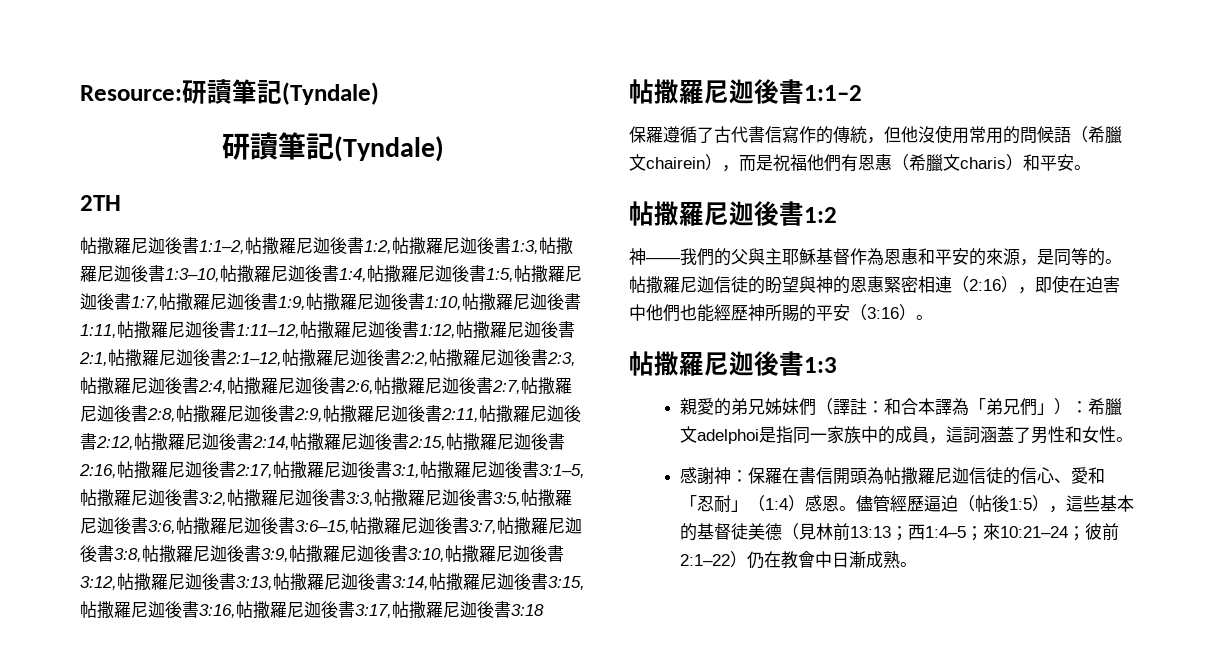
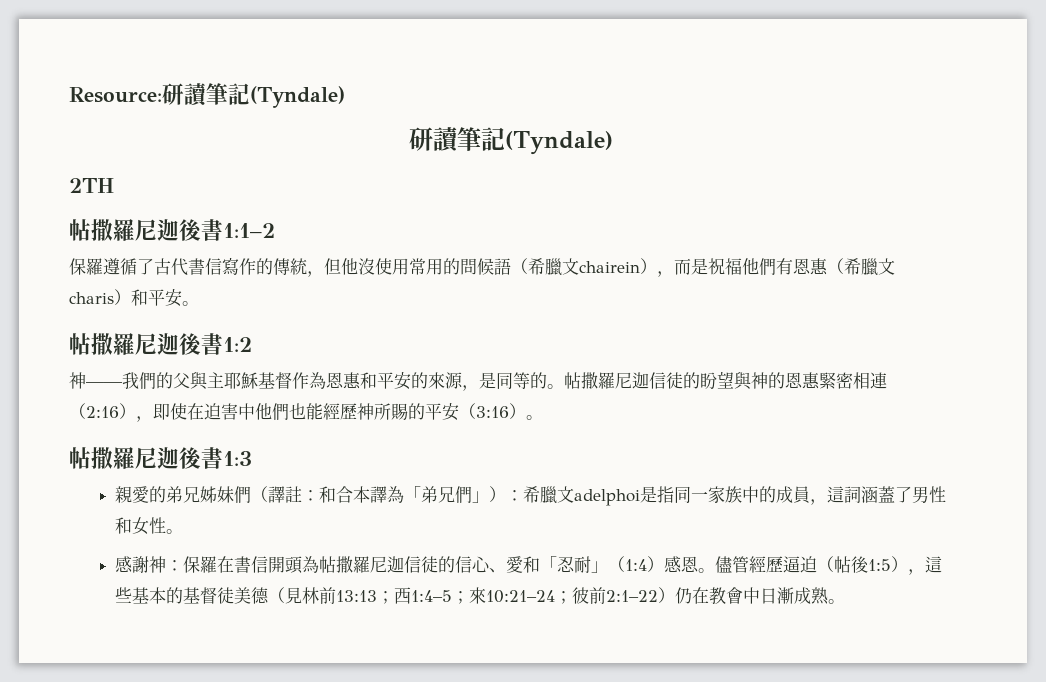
[80,237,573,255] [80,265,582,283] [80,293,581,311] [80,321,575,339] [79,349,576,367] [80,377,572,395] [80,405,581,423] [80,433,565,451] [79,461,585,479] [80,489,572,507] [80,517,582,535] [80,545,564,563] [80,573,585,591] [80,601,544,619] // 帖撒羅尼迦後書1:1–2,帖撒羅尼迦後書1:2,帖撒羅尼迦後書1:3,帖撒羅尼迦後書1:3–10,帖撒羅尼迦後書1:4,帖撒羅尼迦後書1:5,帖撒羅尼迦後書1:7,帖撒羅尼迦後書1:9,帖撒羅尼迦後書1:10,帖撒羅尼迦後書1:11,帖撒羅尼迦後書1:11–12,帖撒羅尼迦後書1:12,帖撒羅尼迦後書2:1,帖撒羅尼迦後書2:1–12,帖撒羅尼迦後書2:2,帖撒羅尼迦後書2:3,帖撒羅尼迦後書2:4,帖撒羅尼迦後書2:6,帖撒羅尼迦後書2:7,帖撒羅尼迦後書2:8,帖撒羅尼迦後書2:9,帖撒羅尼迦後書2:11,帖撒羅尼迦後書2:12,帖撒羅尼迦後書2:14,帖撒羅尼迦後書2:15,帖撒羅尼迦後書2:16,帖撒羅尼迦後書2:17,帖撒羅尼迦後書3:1,帖撒羅尼迦後書3:1–5,帖撒羅尼迦後書3:2,帖撒羅尼迦後書3:3,帖撒羅尼迦後書3:5,帖撒羅尼迦後書3:6,帖撒羅尼迦後書3:6–15,帖撒羅尼迦後書3:7,帖撒羅尼迦後書3:8,帖撒羅尼迦後書3:9,帖撒羅尼迦後書3:10,帖撒羅尼迦後書3:12,帖撒羅尼迦後書3:13,帖撒羅尼迦後書3:14,帖撒羅尼迦後書3:15,帖撒羅尼迦後書3:16,帖撒羅尼迦後書3:17,帖撒羅尼迦後書3:18 -> (114, 185) none

